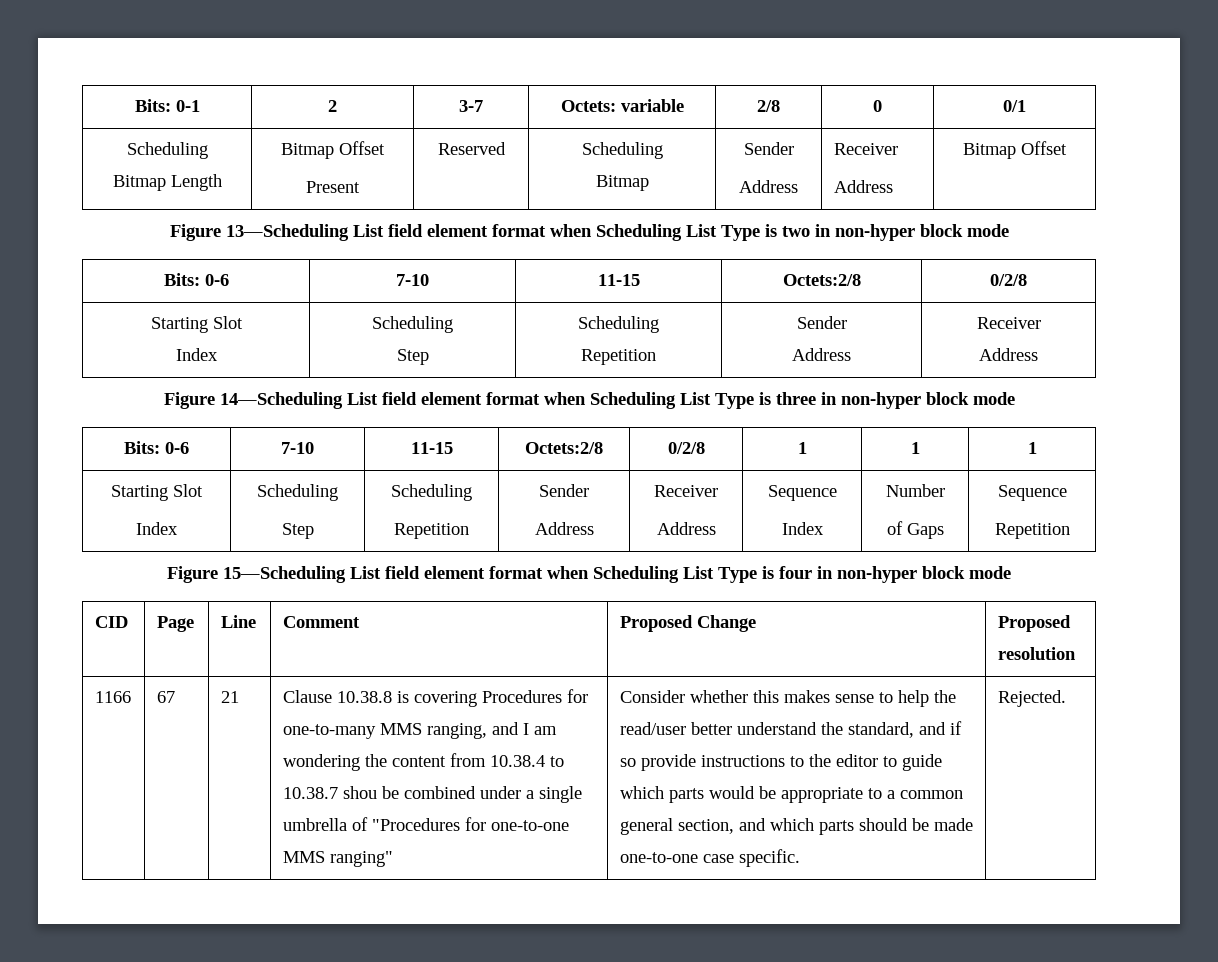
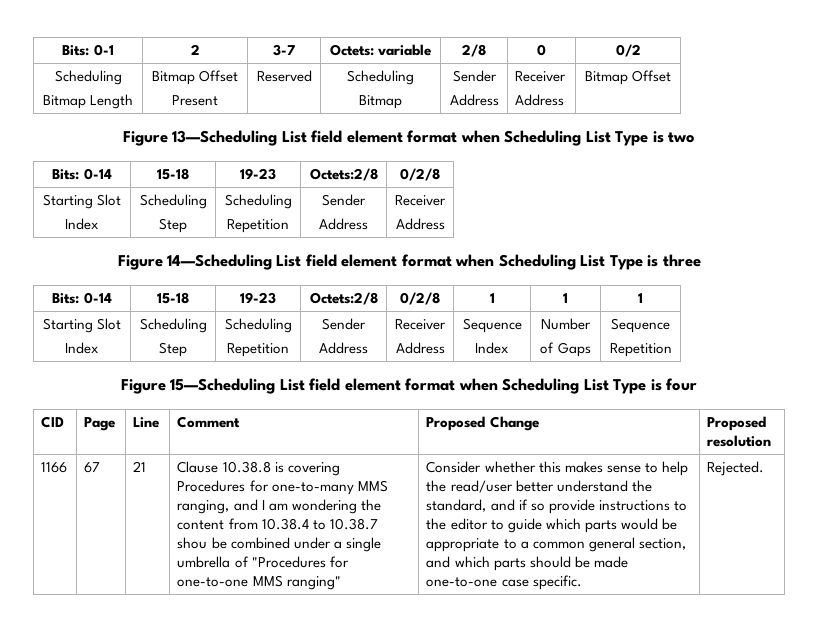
[1003,100,1026,112] 0/1 -> [615,44,641,57] 0/2
[814,224,1009,241] [163,273,229,286] [396,274,429,286] [597,274,640,286] in non-hyper block mode // Bits: 0-6 | 7-10 | 11-15 -> [52,168,112,180] [157,168,189,180] [240,168,276,180] // Bits: 0-14 | 15-18 | 19-23
[820,392,1015,409] [124,441,189,454] [281,442,314,454] [410,442,453,454] in non-hyper block mode // Bits: 0-6 | 7-10 | 11-15 -> [52,292,112,304] [157,292,189,304] [240,292,276,304] // Bits: 0-14 | 15-18 | 19-23
[817,566,1011,583] in non-hyper block mode -> (698, 384) none

